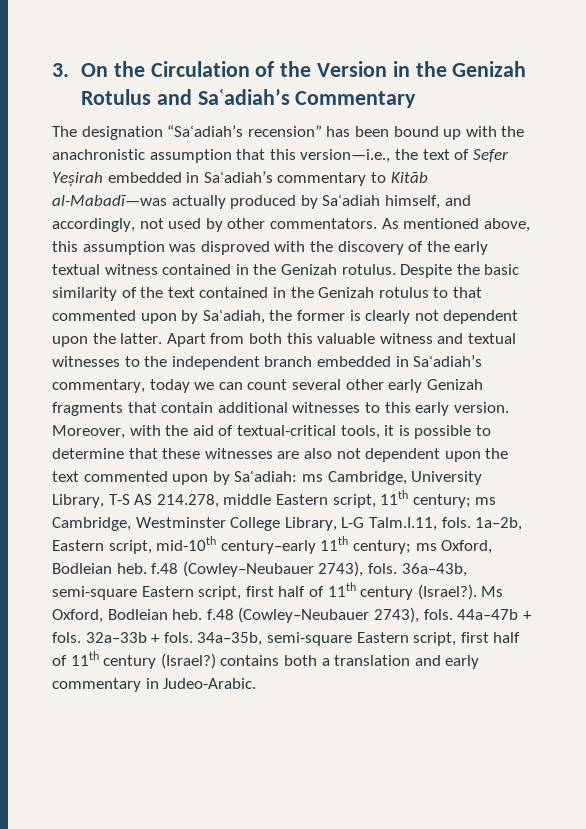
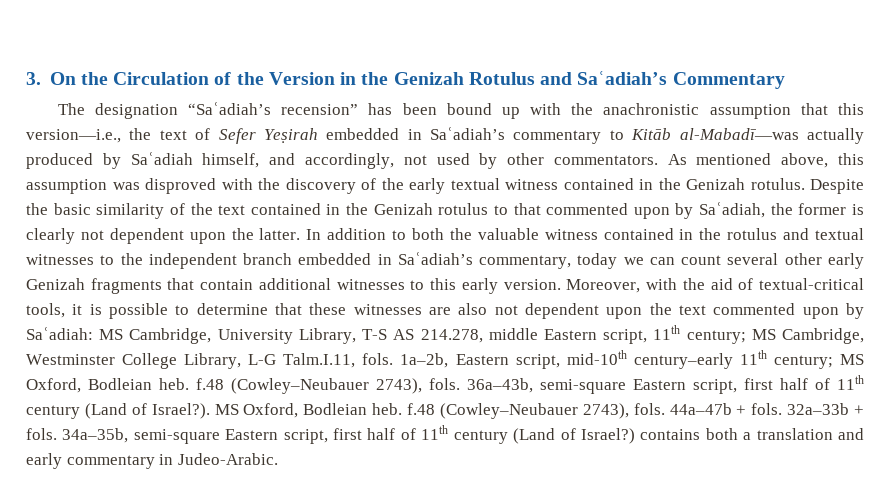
[166,333,433,347] Apart from both this valuable witness -> [306,228,778,240] In addition to both the valuable witness contained in the rotulus
[301,474,323,482] ms -> [99,329,124,340] MS
[475,497,497,505] ms -> [751,329,776,340] MS
[415,543,437,551] ms -> [840,354,865,365] MS
[417,584,504,600] (Israel?). Ms -> [84,403,239,419] (Land of Israel?). MS
[160,653,216,669] (Israel?) -> [513,428,635,444] (Land of Israel?)

